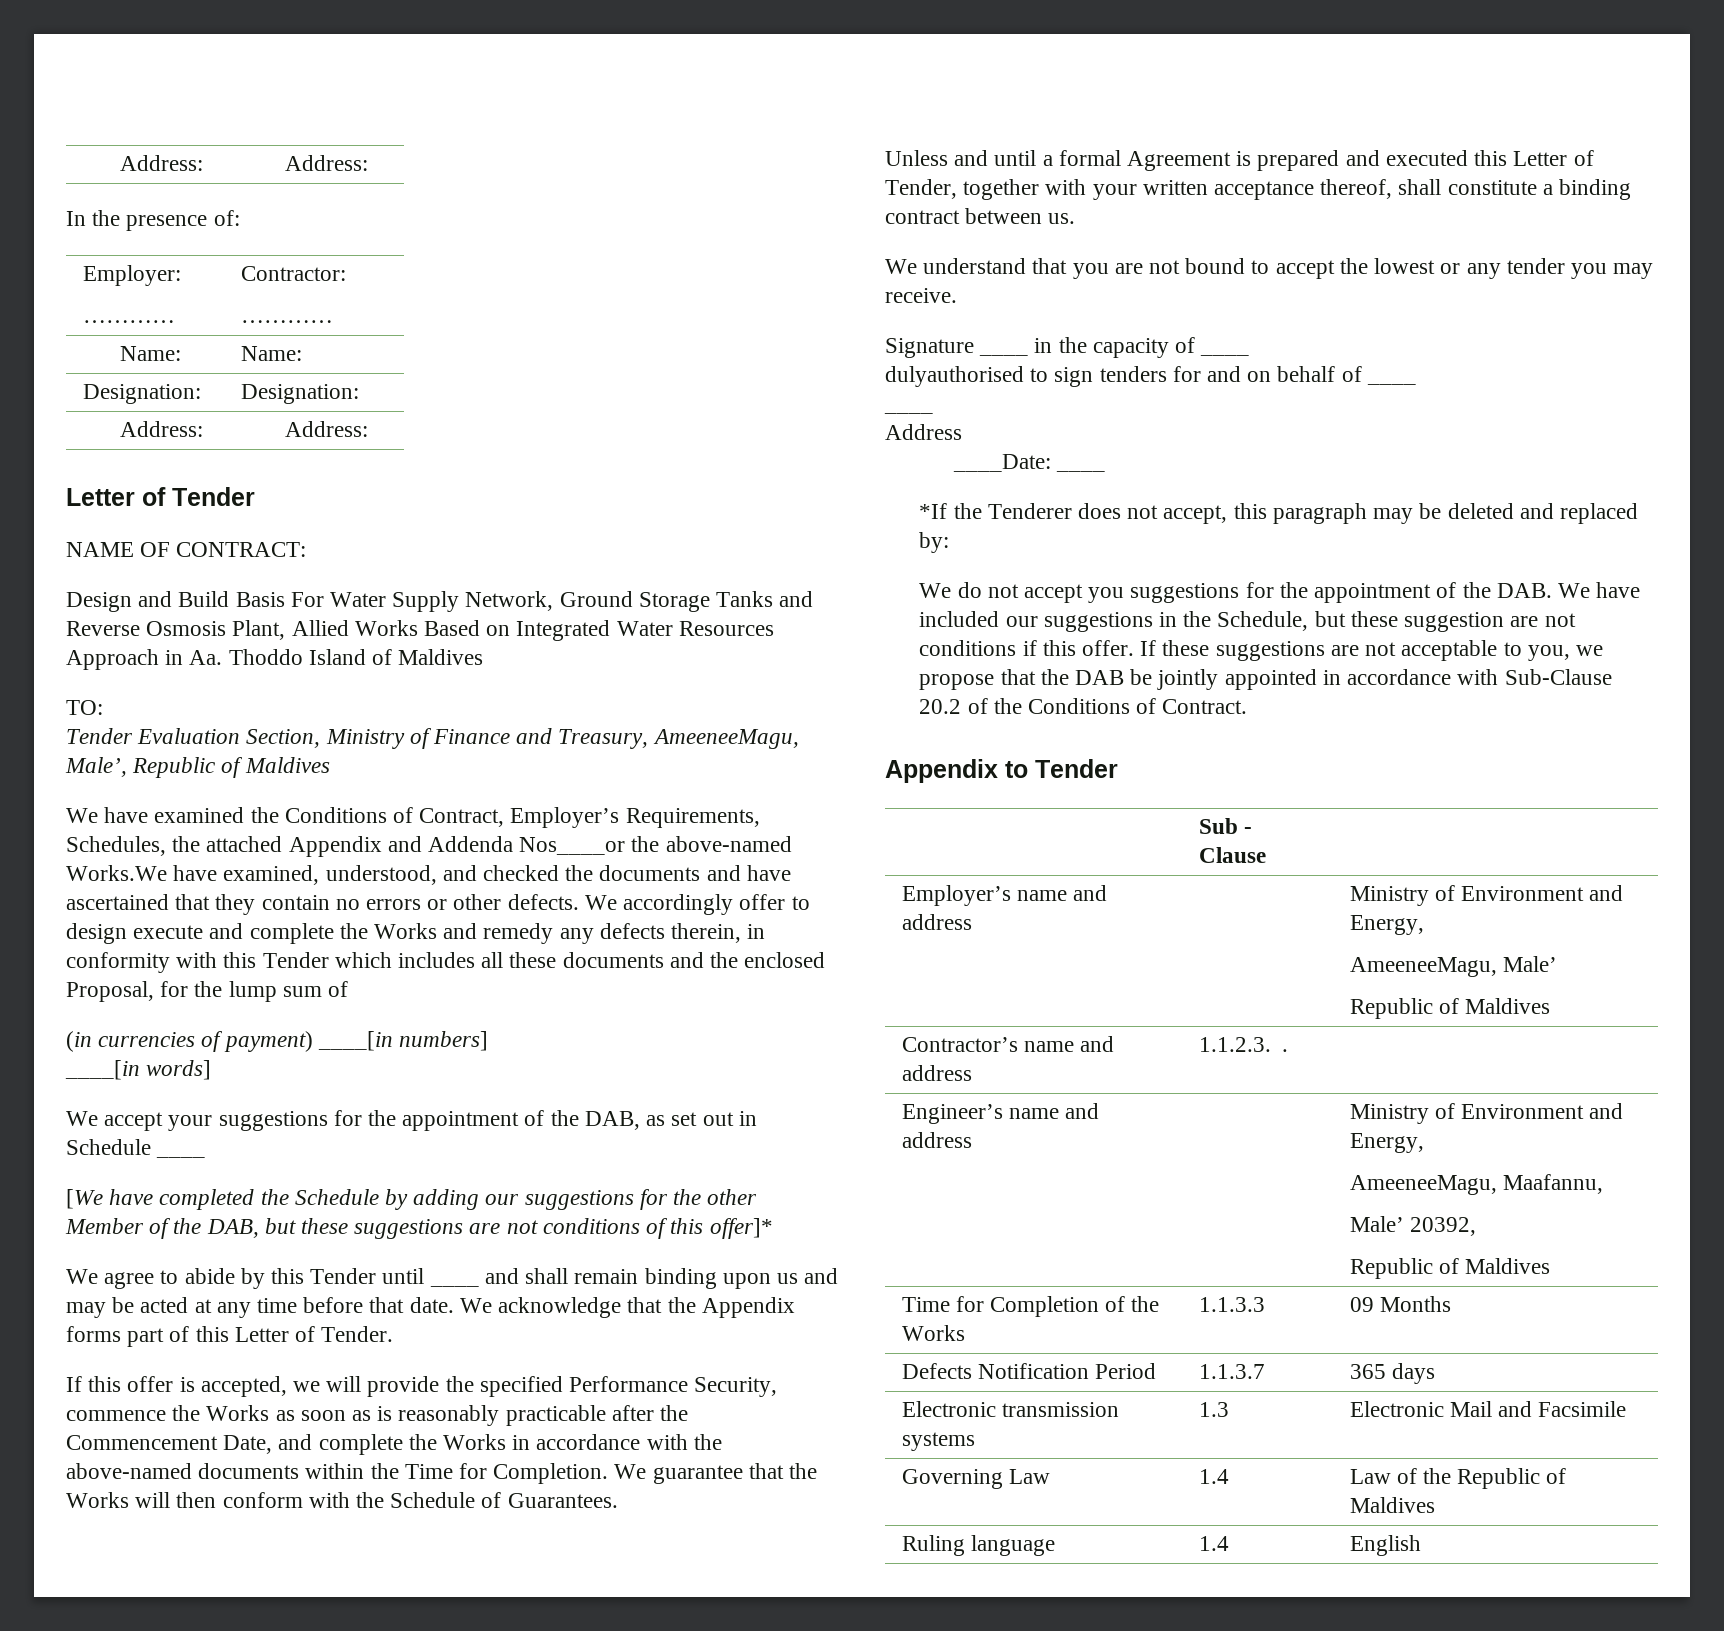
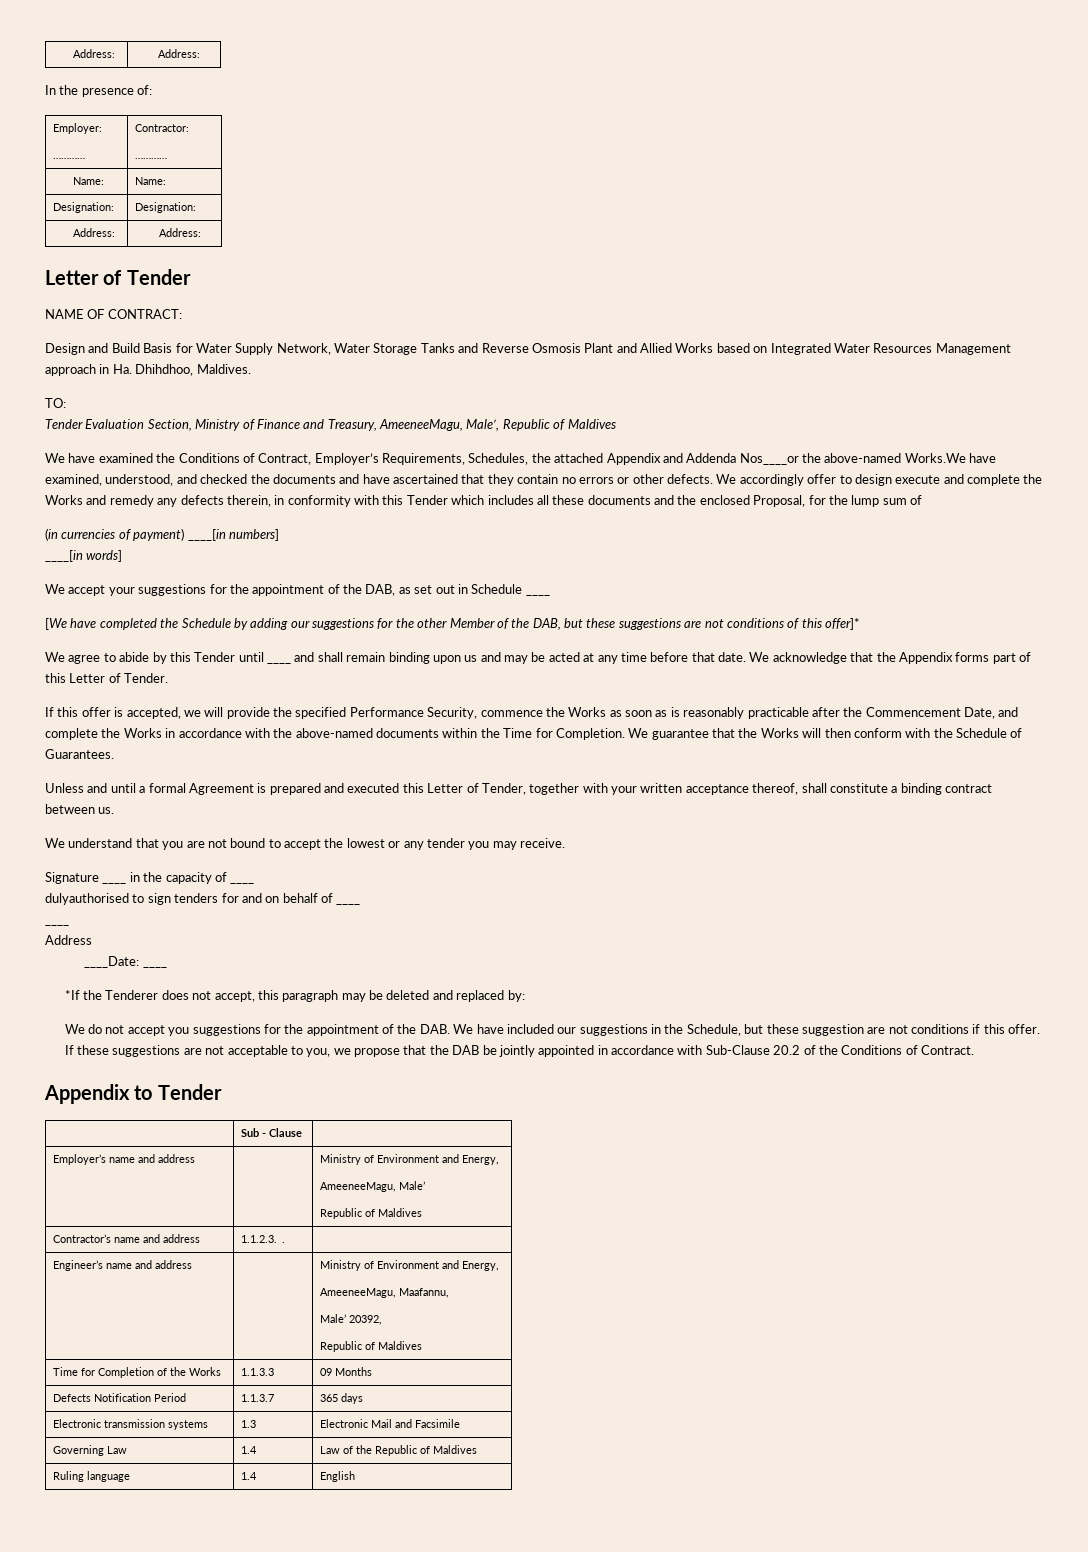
[290,592,324,607] For -> [175,343,193,353] for
[559,591,633,607] Ground -> [334,343,370,353] Water
[232,620,286,640] Plant, -> [584,343,637,353] Plant and
[424,620,481,636] Based -> [716,343,750,353] based
[66,649,484,670] Approach in Aa. Thoddo Island of Maldives -> [935,343,1011,355] [45,364,251,376] Management approach in Ha. Dhihdhoo, Maldives.

